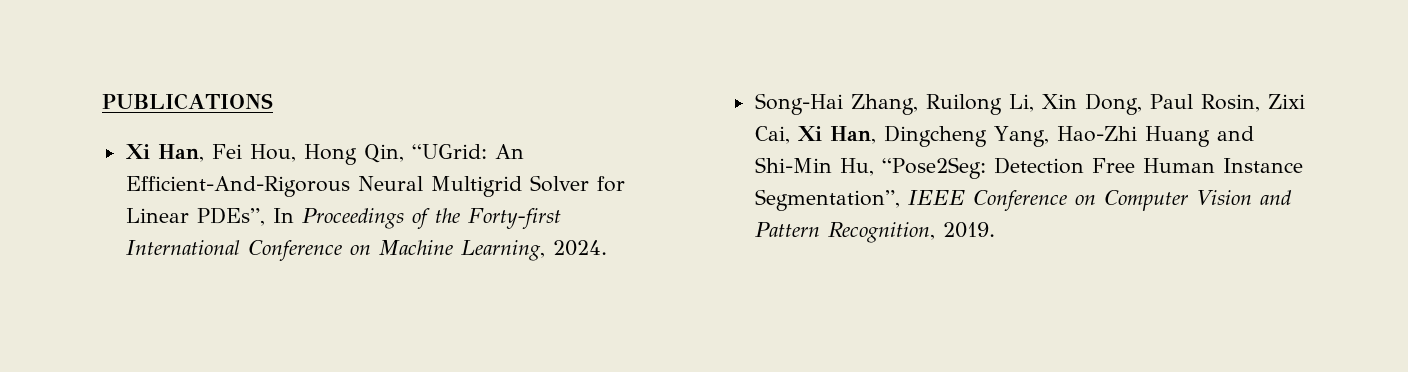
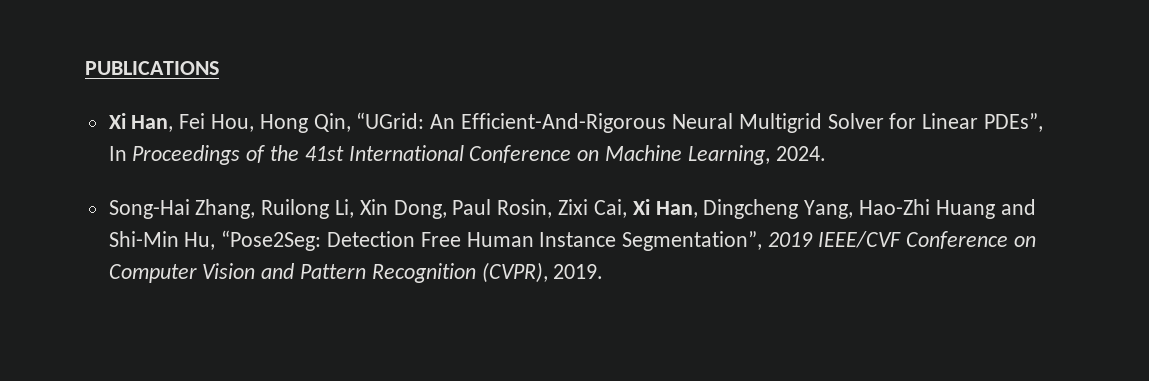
[467,208,561,229] Forty-first -> [304,146,344,161] 41st
[907,190,965,205] IEEE -> [768,231,901,248] 2019 IEEE/CVF
[827,222,935,243] Recognition, -> [371,262,548,283] Recognition (CVPR),

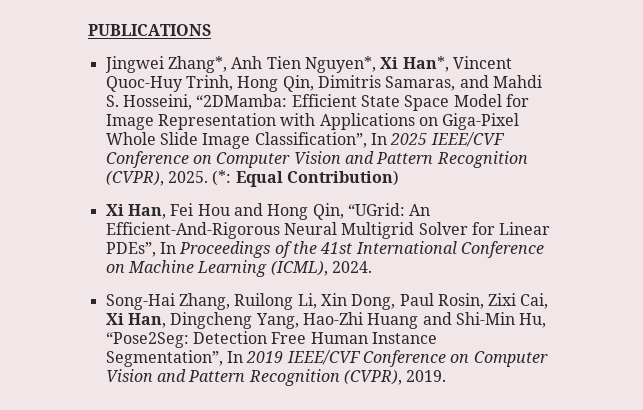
(219, 68) none -> [104,56,512,73] [105,75,542,92] [105,94,529,111] [105,113,520,130] [105,132,505,149] [105,151,528,168] [105,170,399,187] // Jingwei Zhang*, Anh Tien Nguyen*, Xi Han*, Vincent Quoc-Huy Trinh, Hong Qin, Dimitris Samaras, and Mahdi S. Hosseini, “2DMamba: Efficient State Space Model for Image Representation with Applications on Giga-Pixel Whole Slide Image Classification”, In 2025 IEEE/CVF Conference on Computer Vision and Pattern Recognition (CVPR), 2025. (*: Equal Contribution)
[211,114,255,132] Hou, -> [197,203,263,216] Hou and
[687,145,770,165] Learning, -> [197,260,328,277] Learning (ICML),
(763, 241) none -> [226,351,243,363] In

